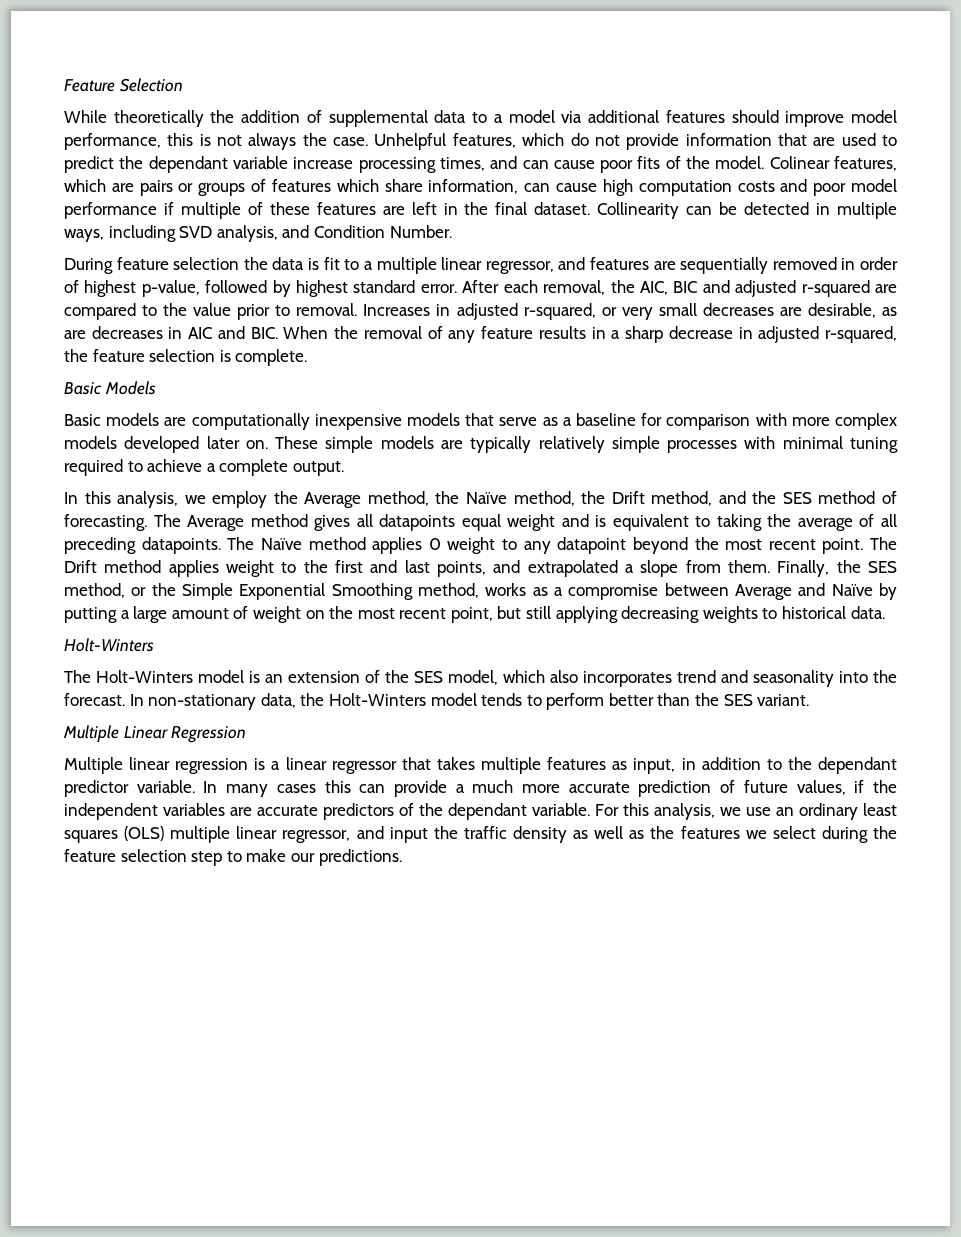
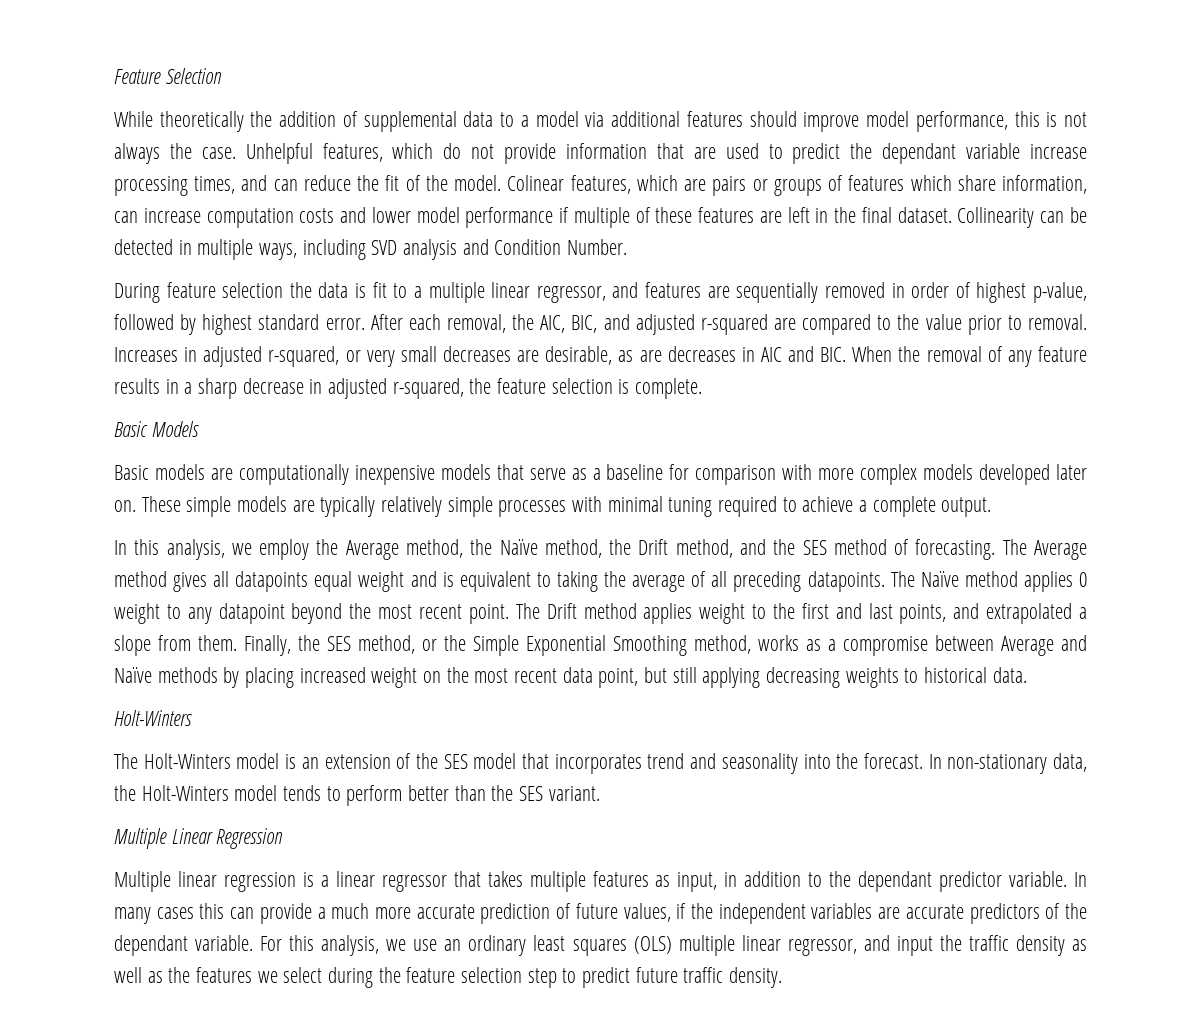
[553,156,661,173] cause poor fits -> [303,175,400,191] reduce the fit
[556,179,633,196] cause high -> [143,208,201,223] increase
[813,183,847,196] poor -> [371,207,411,223] lower
[216,225,278,242] analysis, -> [403,239,458,260] analysis
[673,281,698,293] BIC -> [571,315,598,333] BIC,
[879,583,898,600] [64,606,249,623] by putting a large amount of -> [157,667,366,688] methods by placing increased
(447, 613) none -> [562,667,593,683] data
[448,670,578,685] model, which also -> [473,753,549,769] model that
[246,849,402,866] make our predictions. -> [582,967,783,988] predict future traffic density.

